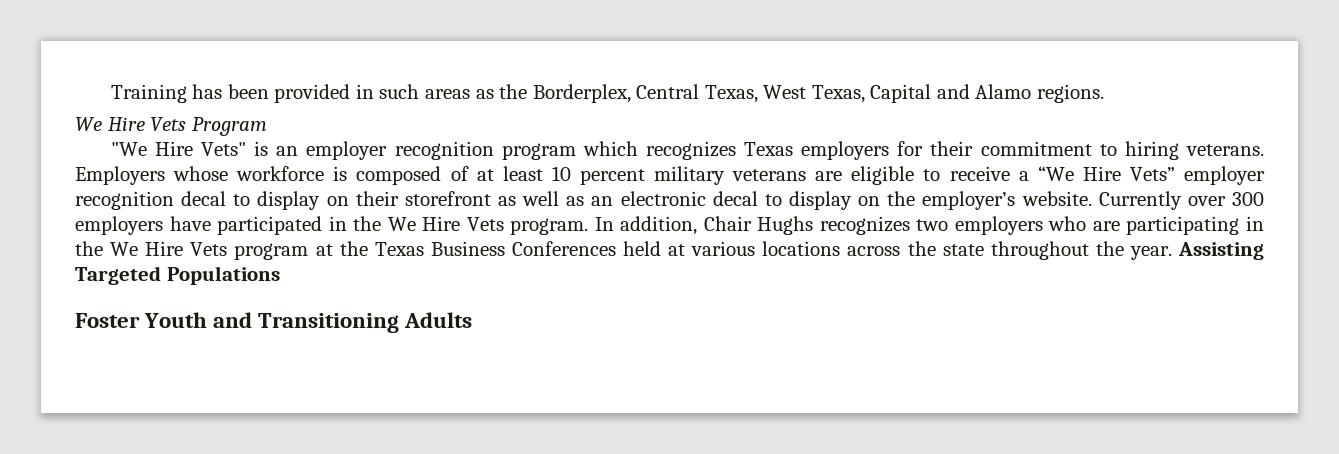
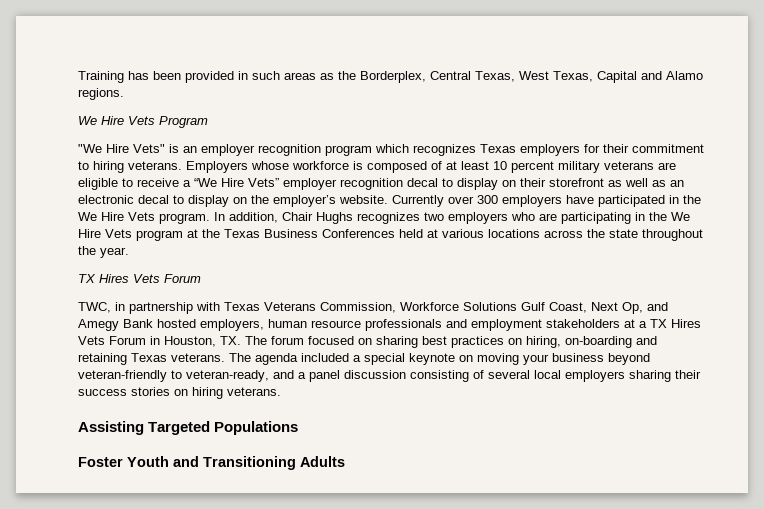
(1172, 253) none -> [78,274,201,283] [78,302,668,314] [78,319,701,331] [78,336,657,348] [78,353,650,365] [78,370,701,382] [78,387,281,399] // TX Hires Vets Forum // TWC, in partnership with Texas Veterans Commission, Workforce Solutions Gulf Coast, Next Op, and Amegy Bank hosted employers, human resource professionals and employment stakeholders at a TX Hires Vets Forum in Houston, TX. The forum focused on sharing best practices on hiring, on-boarding and retaining Texas veterans. The agenda included a special keynote on moving your business beyond veteran-friendly to veteran-ready, and a panel discussion consisting of several local employers sharing their success stories on hiring veterans. //

